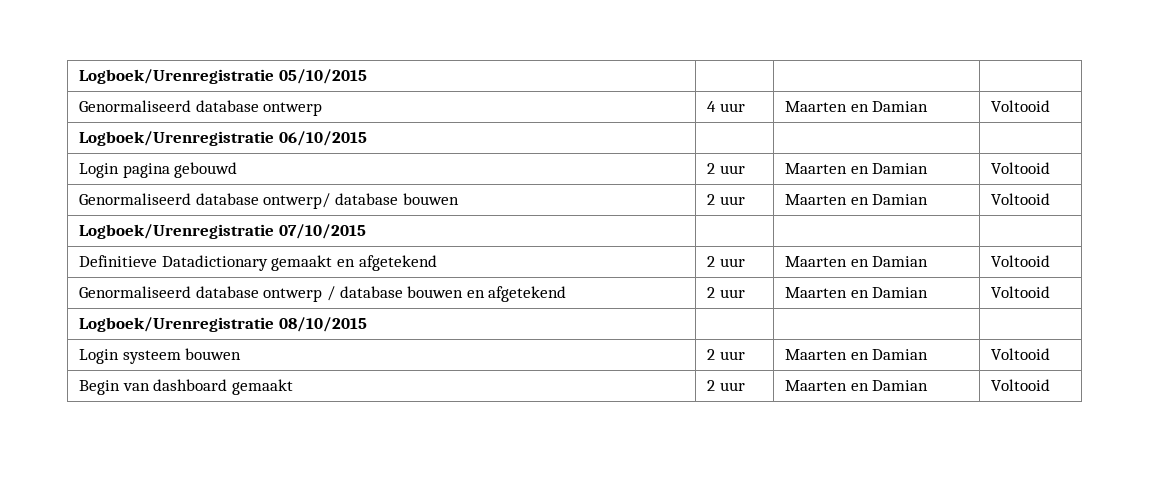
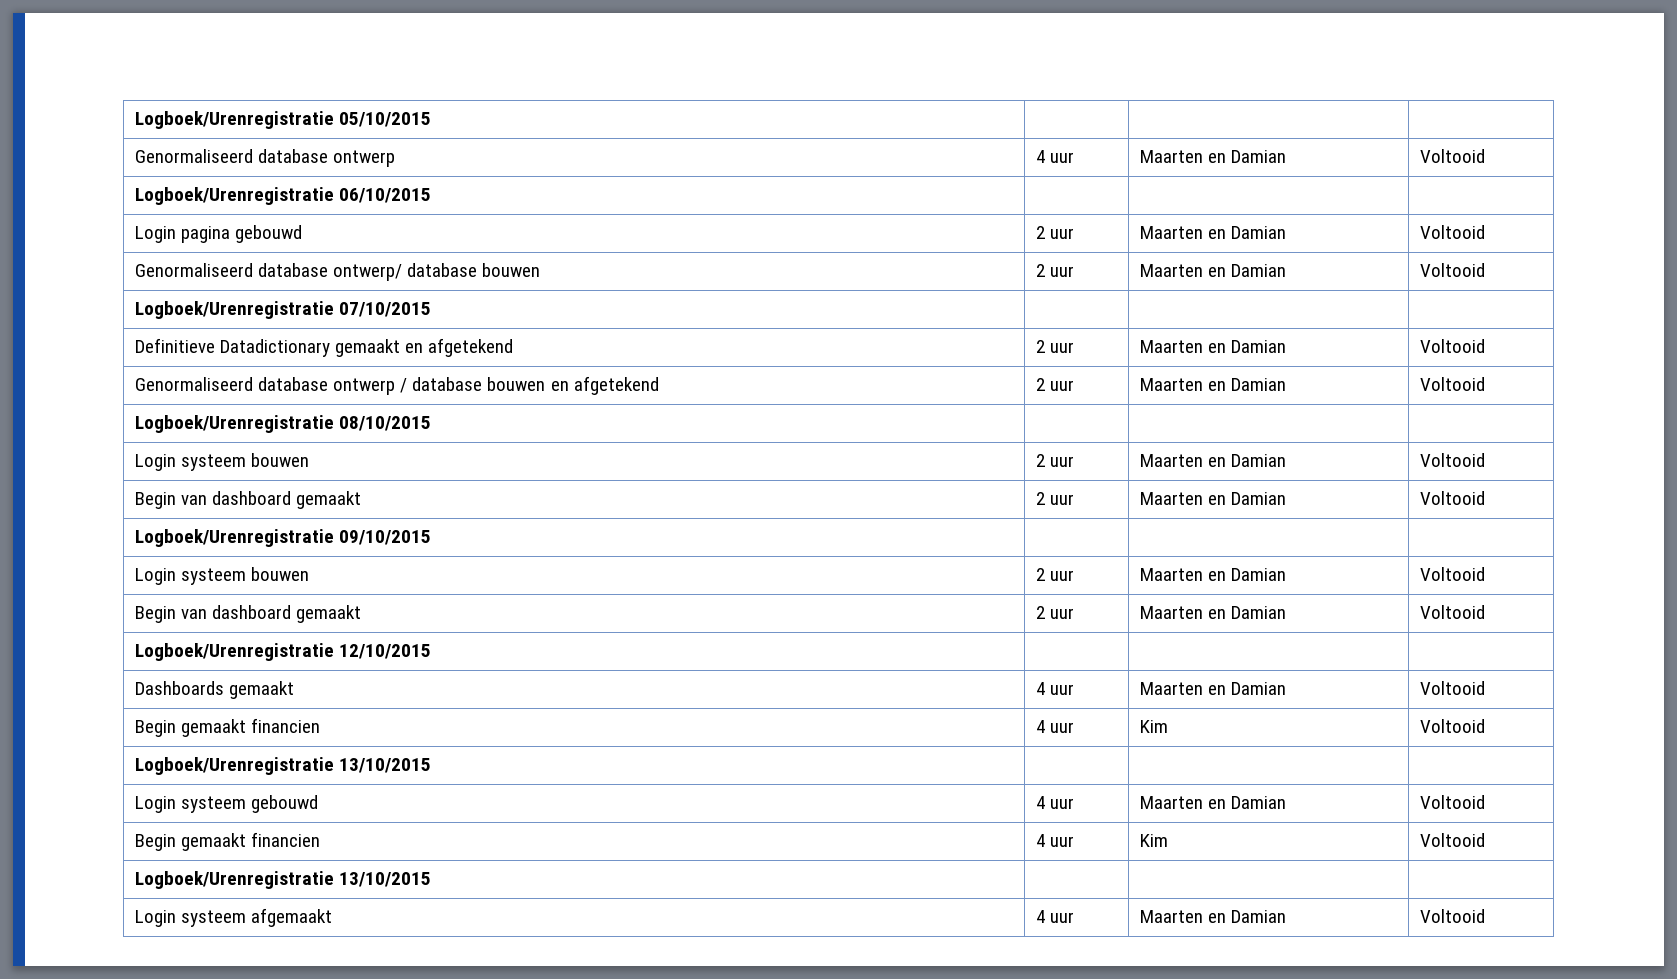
(1051, 385) none -> [134,529,431,547] [134,567,309,585] [1035,568,1074,581] [1139,568,1286,581] [1419,567,1485,581] [134,605,362,623] [1035,606,1074,619] [1139,606,1286,619] [1419,605,1485,619] [134,643,431,661] [134,681,294,699] [1035,682,1074,695] [1139,682,1286,695] [1419,681,1485,695] [134,718,320,737] [1035,720,1074,733] [1139,720,1168,733] [1419,719,1485,733] [134,757,431,775] [134,795,318,813] [1035,796,1074,809] [1139,796,1286,809] [1419,795,1485,809] [134,832,320,851] [1035,834,1074,847] [1139,834,1168,847] [1419,833,1485,847] [134,871,431,889] [134,908,332,927] [1035,910,1074,923] [1139,910,1286,923] [1419,909,1485,923] // Logboek/Urenregistratie 09/10/2015 | | | // Login systeem bouwen | 2 uur | Maarten en Damian | Voltooid // Begin van dashboard gemaakt | 2 uur | Maarten en Damian | Voltooid // Logboek/Urenregistratie 12/10/2015 | | | // Dashboards gemaakt | 4 uur | Maarten en Damian | Voltooid // Begin gemaakt financien | 4 uur | Kim | Voltooid // Logboek/Urenregistratie 13/10/2015 | | | // Login systeem gebouwd | 4 uur | Maarten en Damian | Voltooid // Begin gemaakt financien | 4 uur | Kim | Voltooid // Logboek/Urenregistratie 13/10/2015 | | | // Login systeem afgemaakt | 4 uur | Maarten en Damian | Voltooid

